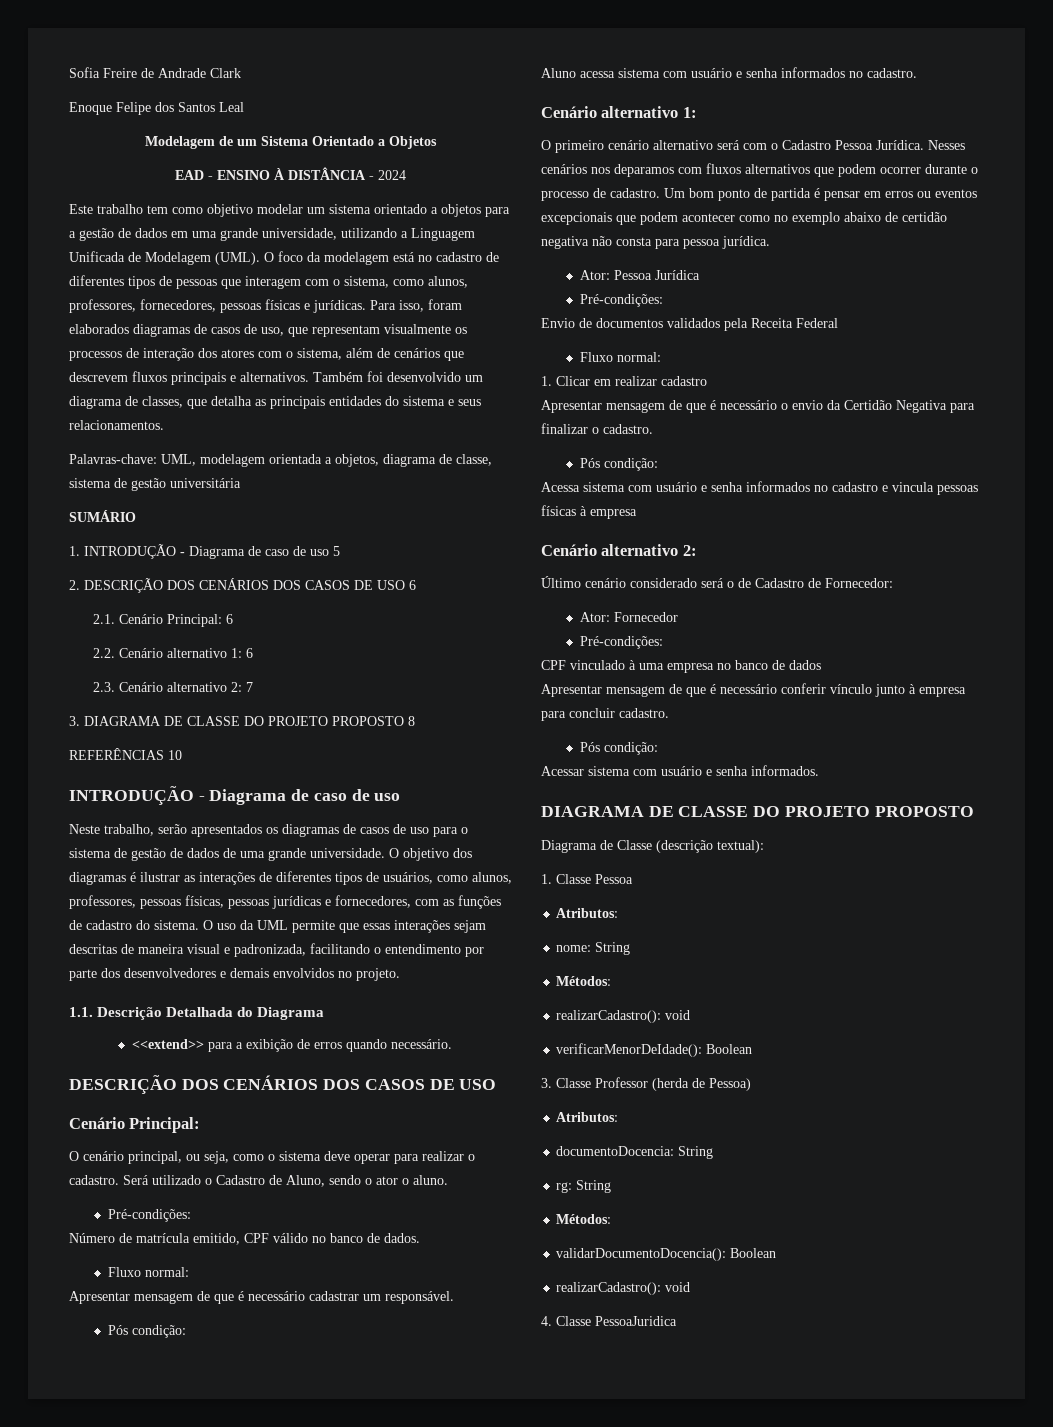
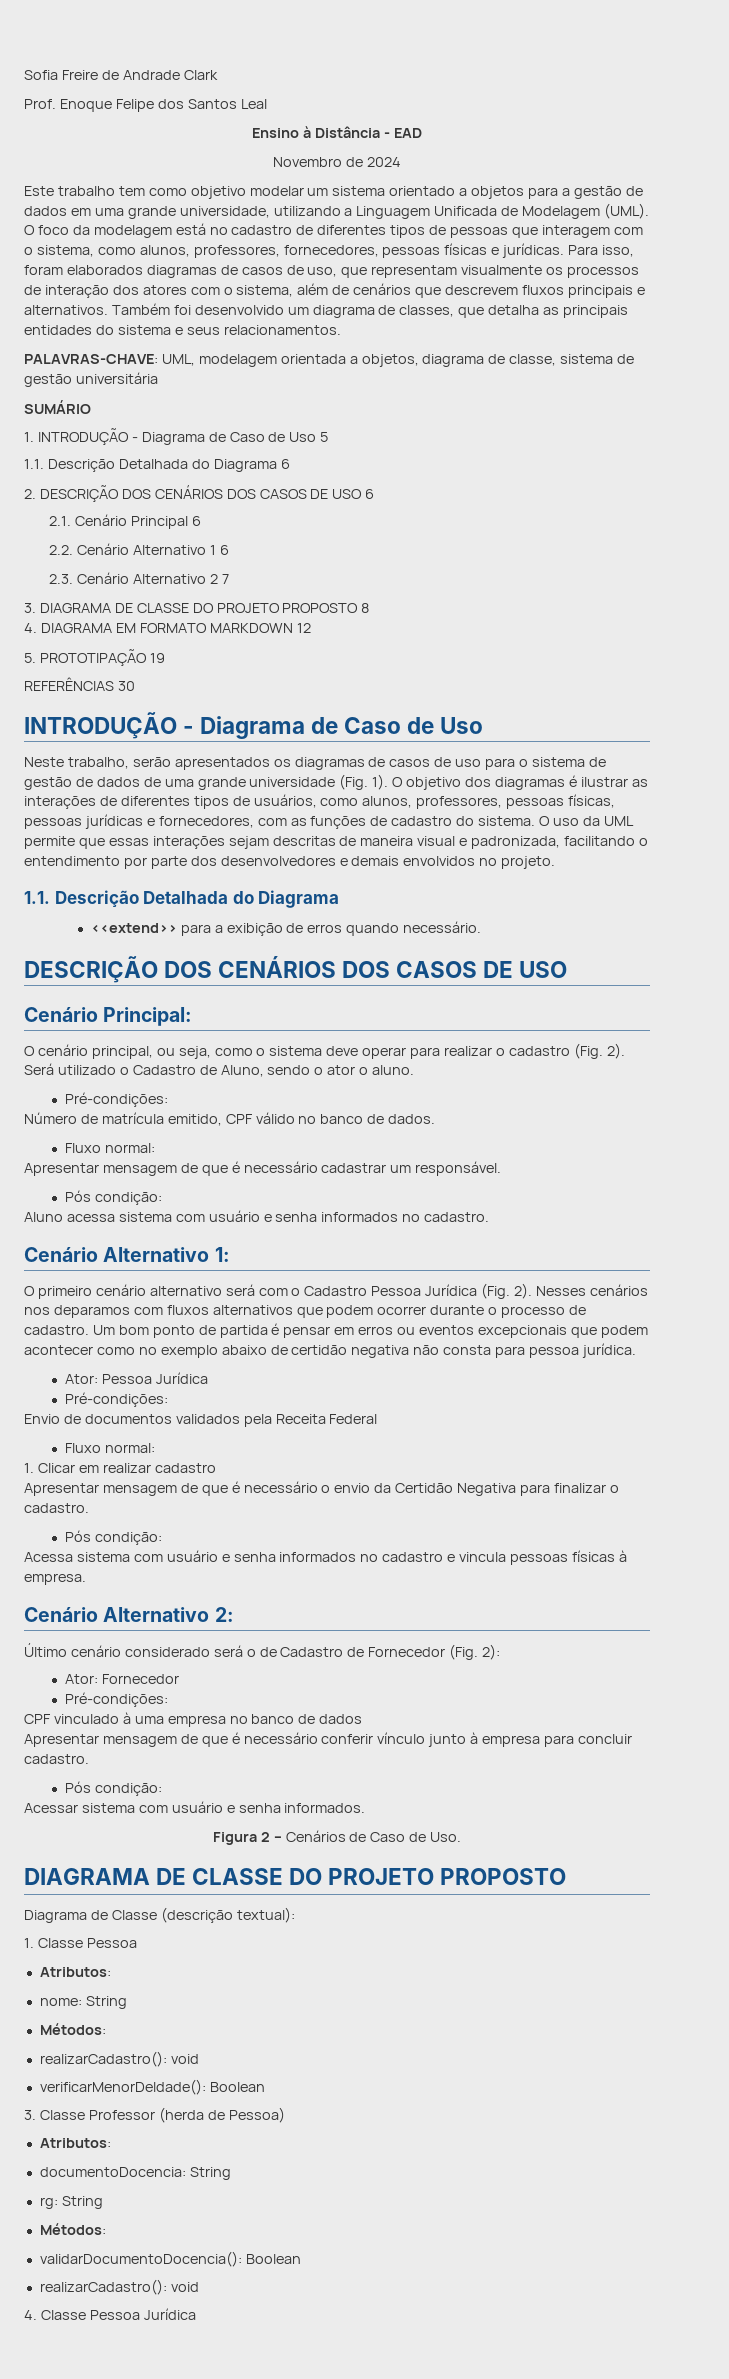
(241, 73) none -> [24,99,56,109] Prof.
[145,136,437,149] [175,167,374,180] Modelagem de um Sistema Orientado a Objetos // EAD - ENSINO À DISTÂNCIA - -> [252,126,422,138] [273,157,364,167] Ensino à Distância - EAD // Novembro de
[69,454,157,464] Palavras-chave: -> [24,354,158,364] PALAVRAS-CHAVE:
[265,546,340,556] caso de uso 5 -> [229,432,329,442] [24,459,290,472] Caso de Uso 5 // 1.1. Descrição Detalhada do Diagrama 6
[166,614,222,627] Principal: -> [131,516,189,529] Principal
[166,648,242,658] alternativo 1: -> [133,545,217,555] Alternativo 1
[166,682,242,692] alternativo 2: -> [133,574,219,584] Alternativo 2
(415, 721) none -> [24,623,311,633] [24,649,165,666] // 4. DIAGRAMA EM FORMATO MARKDOWN 12 // 5. PROTOTIPAÇÃO 19
[168,750,182,760] [69,786,401,805] 10 // INTRODUÇÃO - Diagrama de caso de uso -> [117,681,135,691] [24,712,484,739] 30 // INTRODUÇÃO - Diagrama de Caso de Uso
[310,848,385,858] universidade. -> [249,774,389,790] universidade (Fig. 1).
[69,1175,119,1185] cadastro. -> [508,1043,625,1059] cadastro (Fig. 2).
[601,106,679,118] alternativo -> [103,1247,210,1262] Alternativo
[876,140,924,150] Jurídica. -> [425,1283,533,1299] Jurídica (Fig. 2).
[590,509,637,519] [541,544,679,556] empresa // Cenário alternativo -> [24,1573,86,1585] [24,1607,210,1622] empresa. // Cenário Alternativo
[825,578,893,588] Fornecedor: -> [368,1644,501,1660] Fornecedor (Fig. 2):
(819, 770) none -> [212,1830,462,1845] // Figura 2 – Cenários de Caso de Uso.
[595,1316,677,1326] PessoaJuridica -> [89,2308,196,2320] Pessoa Jurídica

